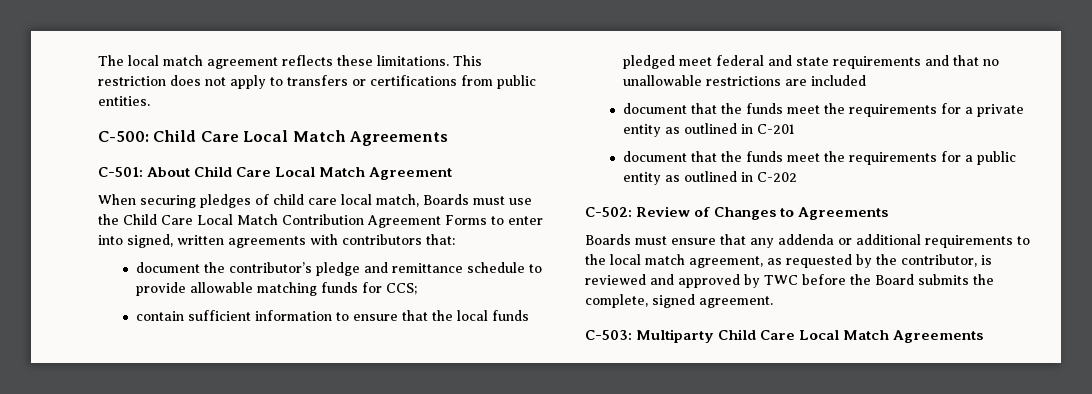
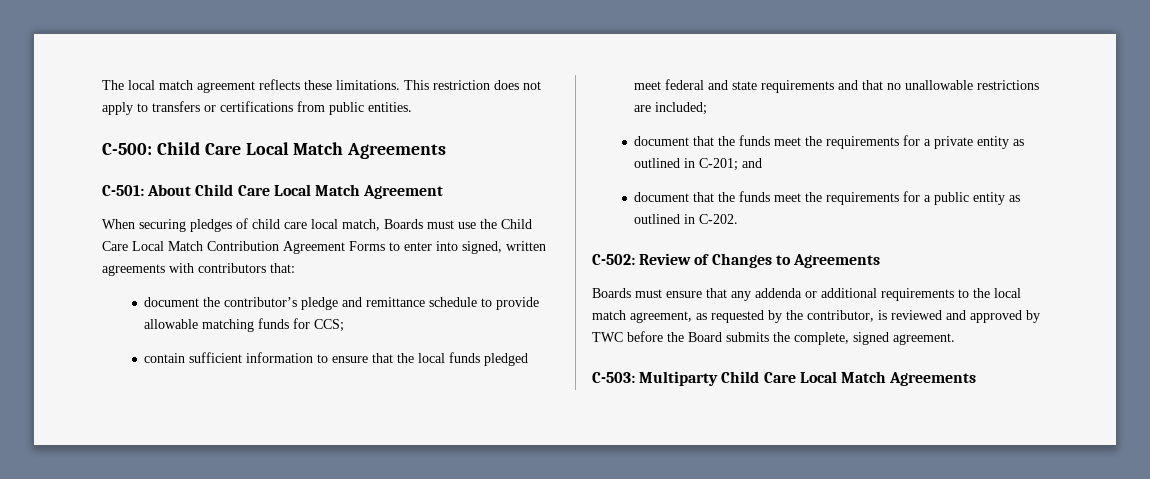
[810,75,866,86] included -> [655,102,708,115] included;
[756,124,795,134] C-201 -> [699,158,763,171] C-201; and
[756,172,797,182] C-202 -> [699,214,739,224] C-202.

